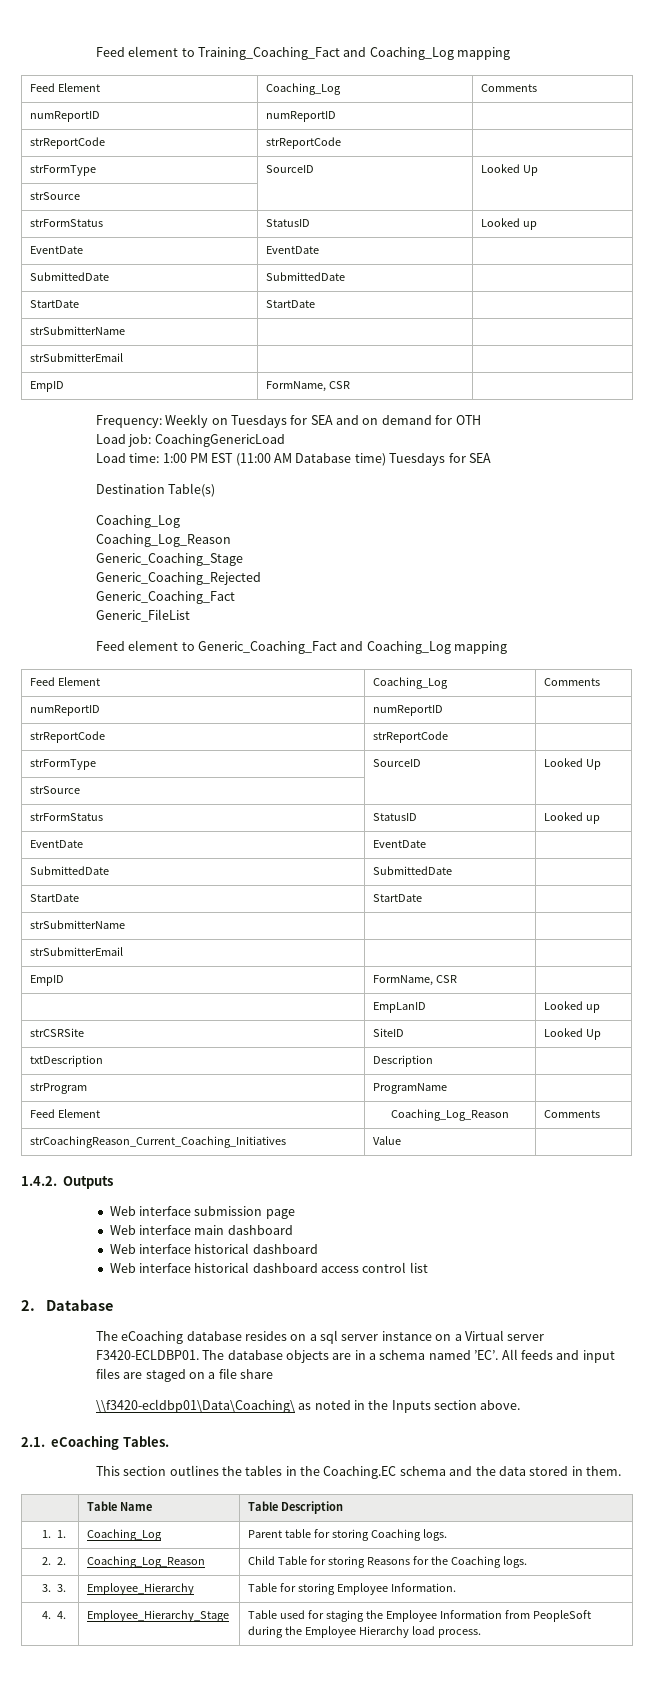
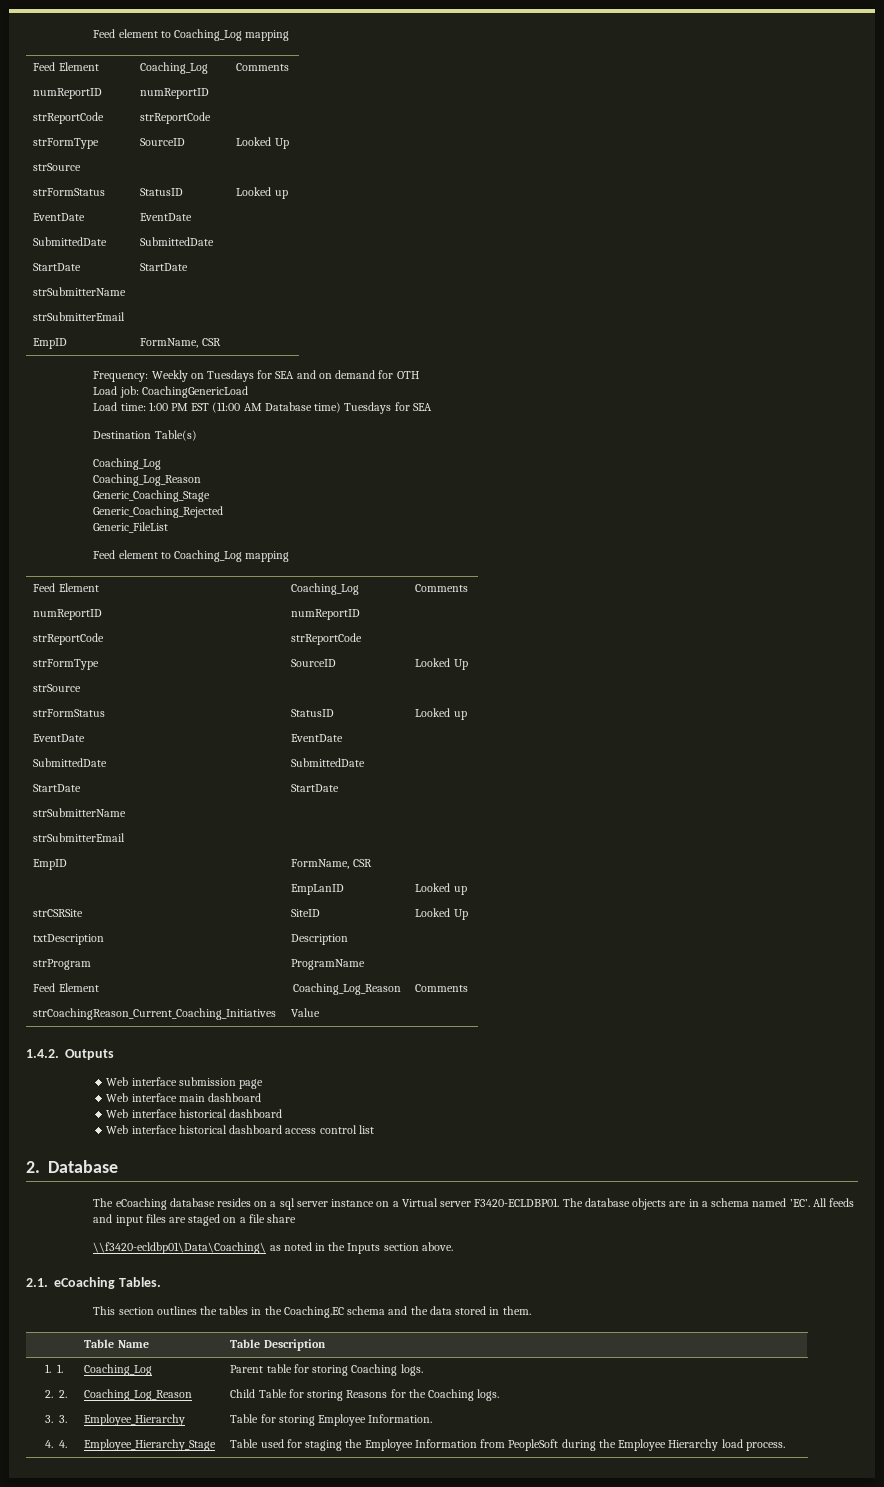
[95,46,367,60] Feed element to Training_Coaching_Fact and -> [93,29,171,38] Feed element to
[95,591,235,604] // Generic_Coaching_Fact -> (224, 512) none
[197,641,364,654] Generic_Coaching_Fact and -> (171, 555) none

